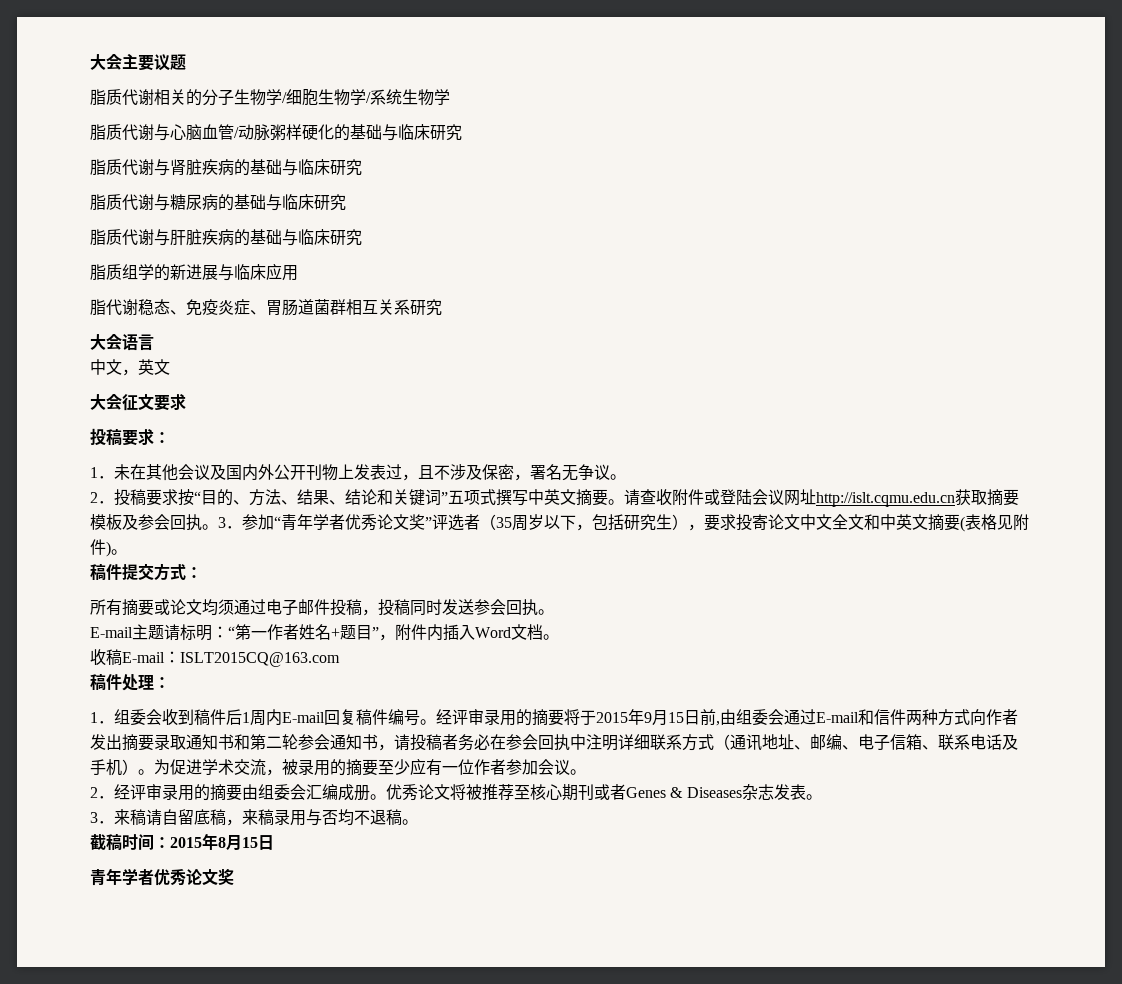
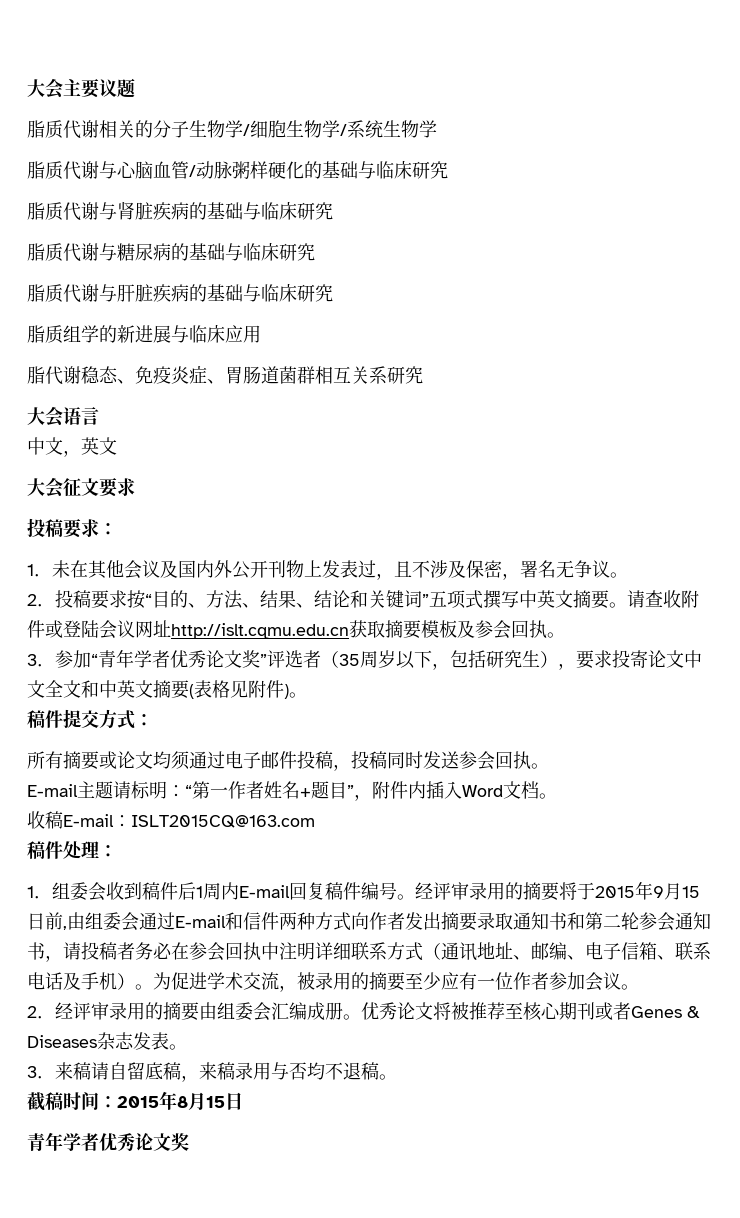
(218, 527) none -> (565, 635) //

